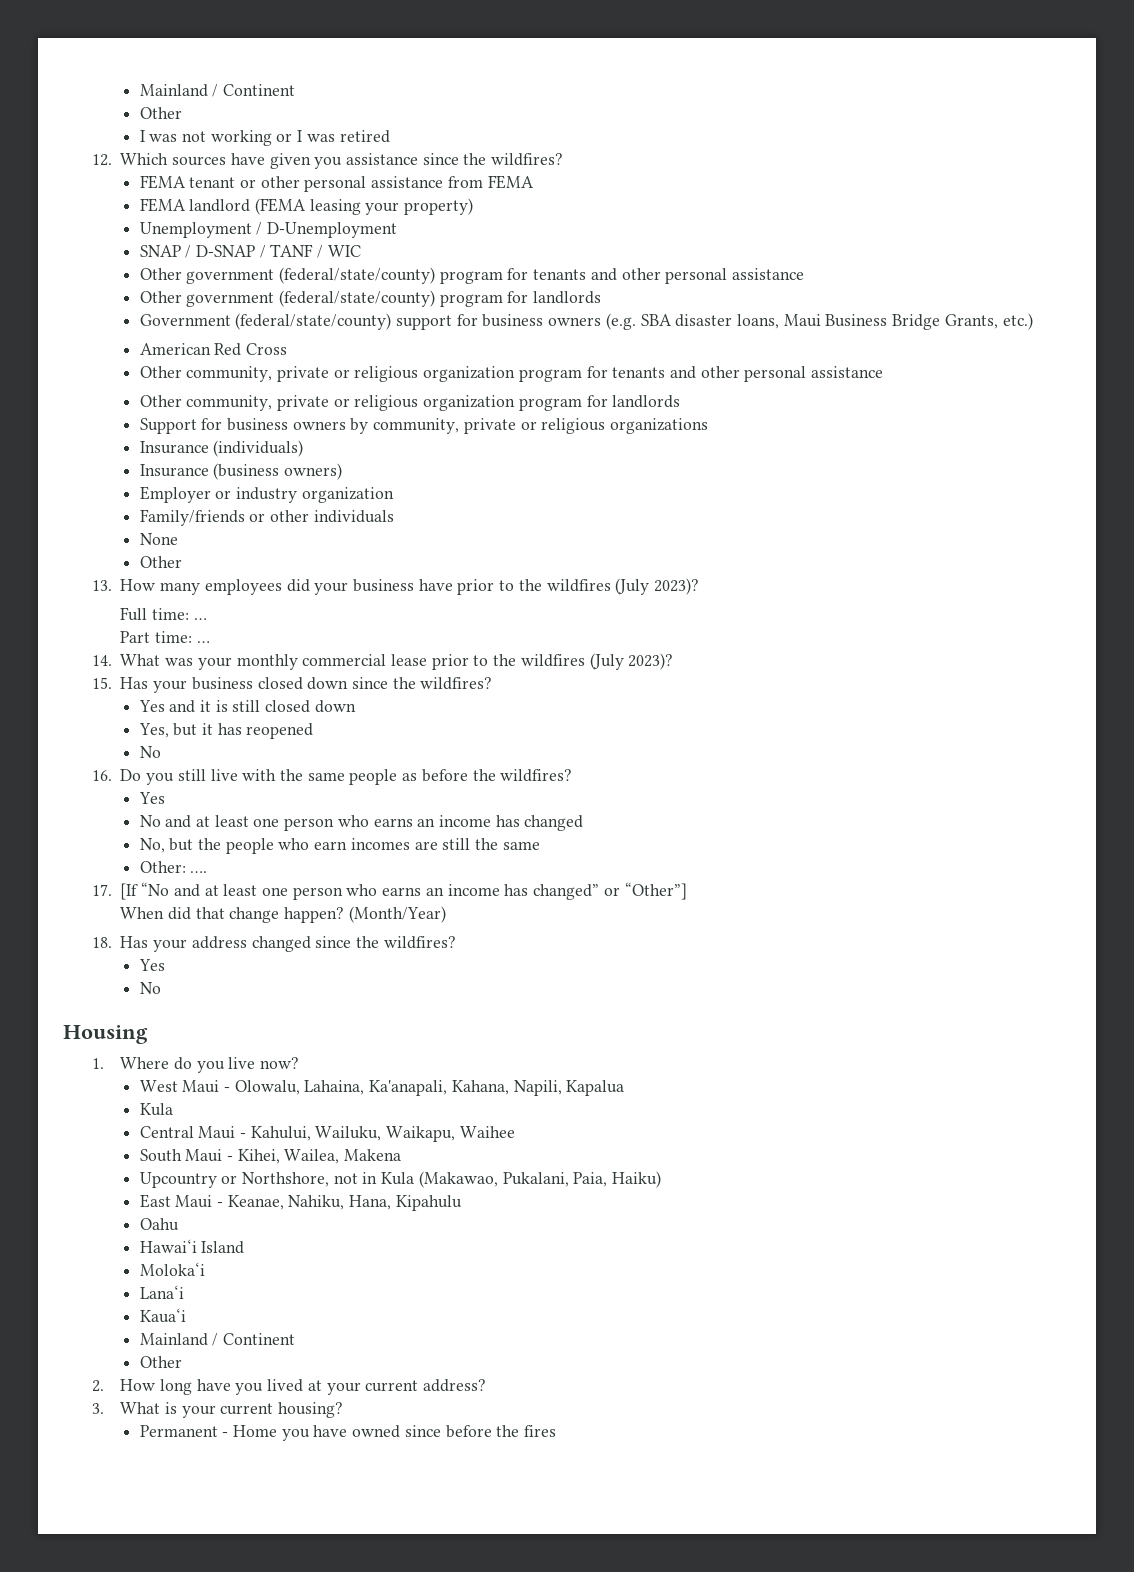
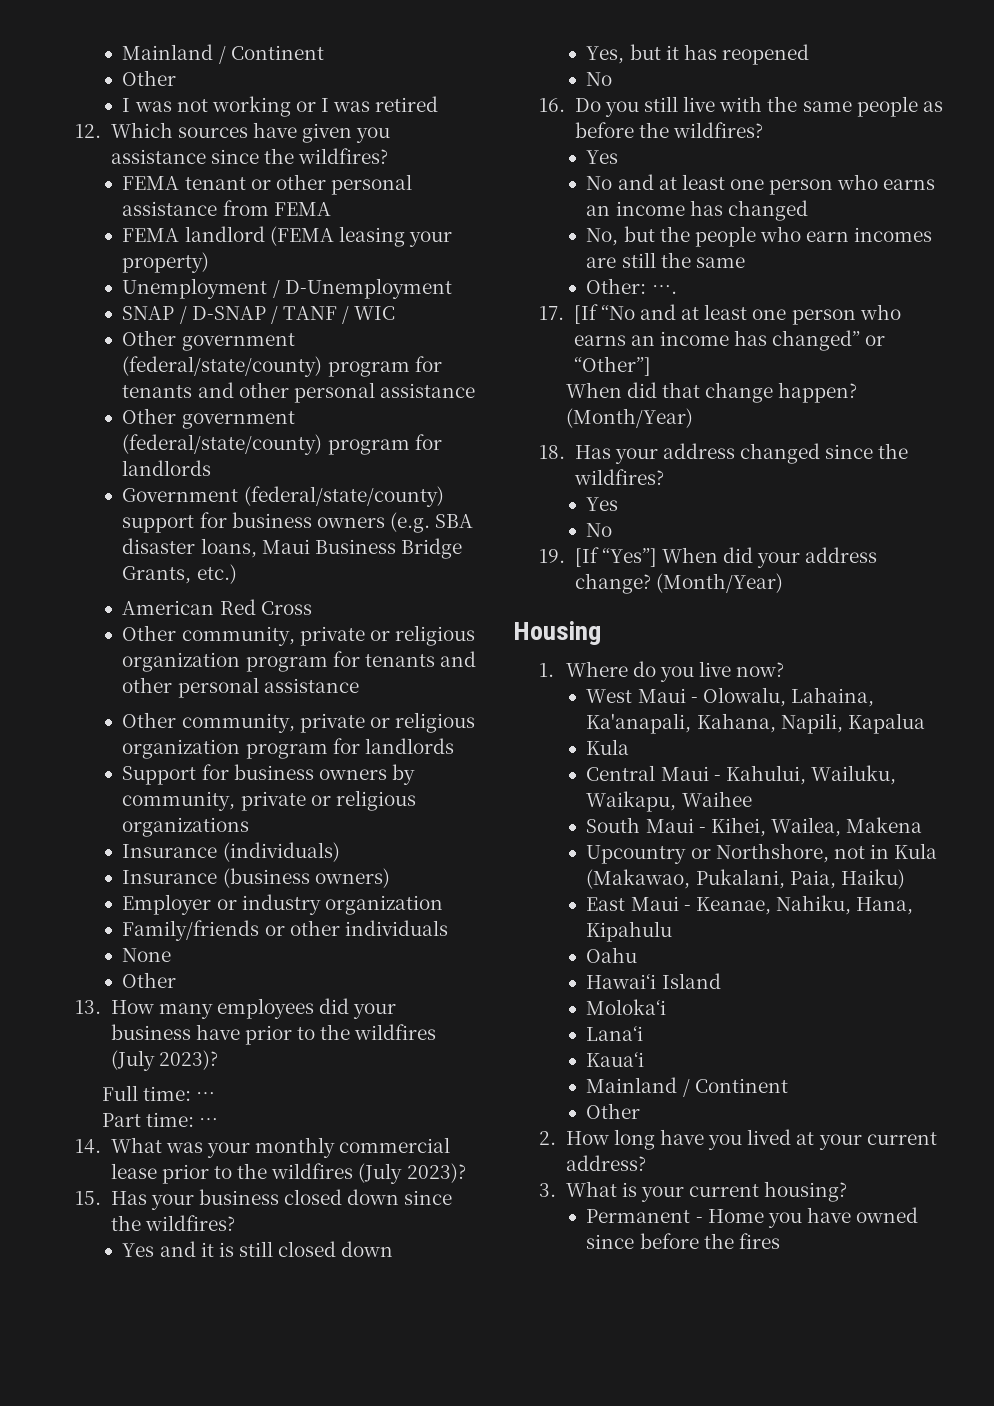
(161, 988) none -> [539,547,878,568] [574,573,783,594] // 19. [If “Yes”] When did your address change? (Month/Year)

